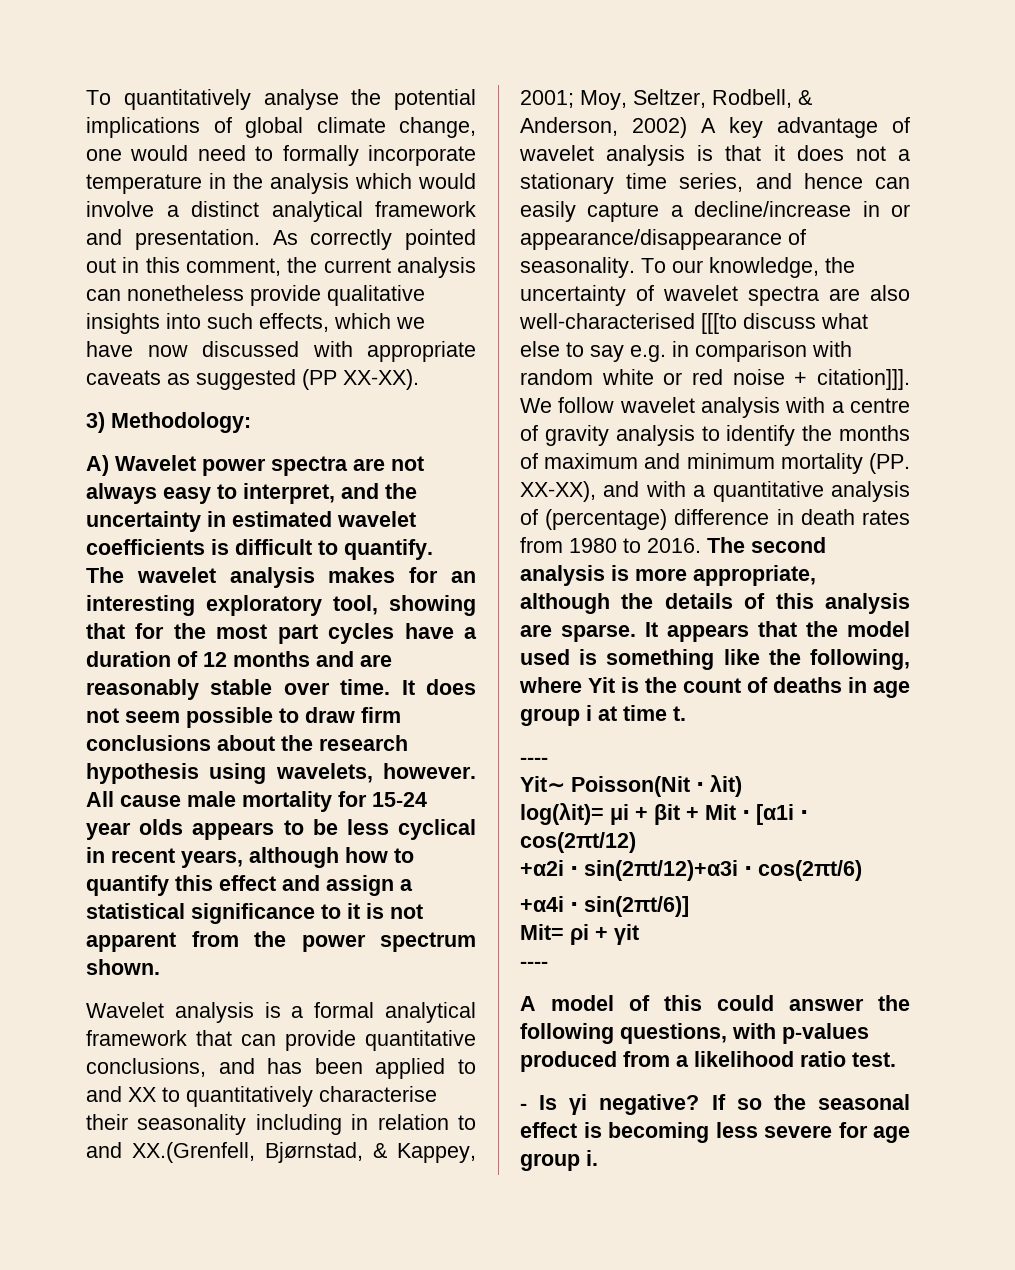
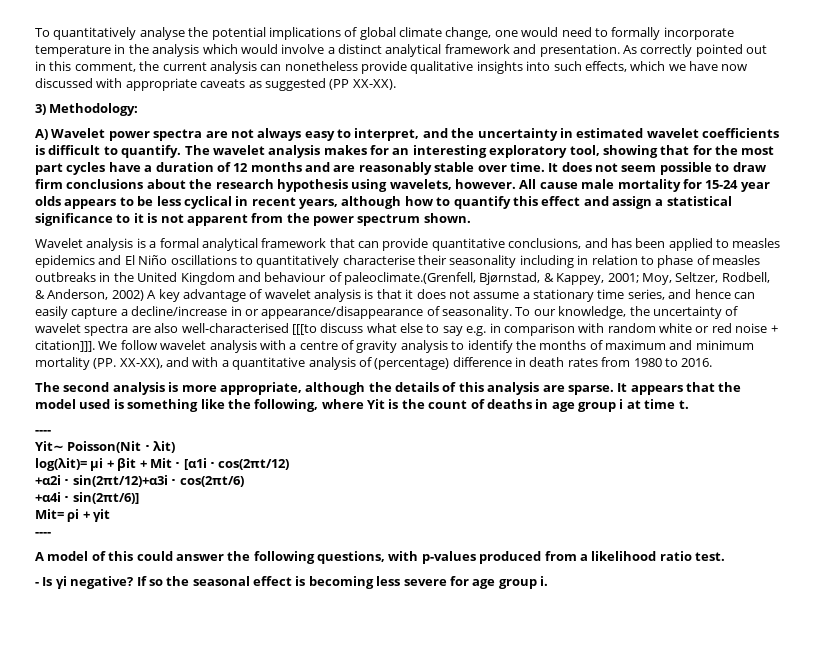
[86,1086,156,1102] and XX -> [732,238,781,248] [35,255,237,268] measles epidemics and El Niño oscillations
[86,1142,255,1163] and XX.(Grenfell, -> [657,255,760,268] [35,272,476,285] phase of measles outbreaks in the United Kingdom and behaviour of paleoclimate.(Grenfell,
(886, 153) none -> [473,292,520,299] assume
(701, 545) none -> (713, 362) //

